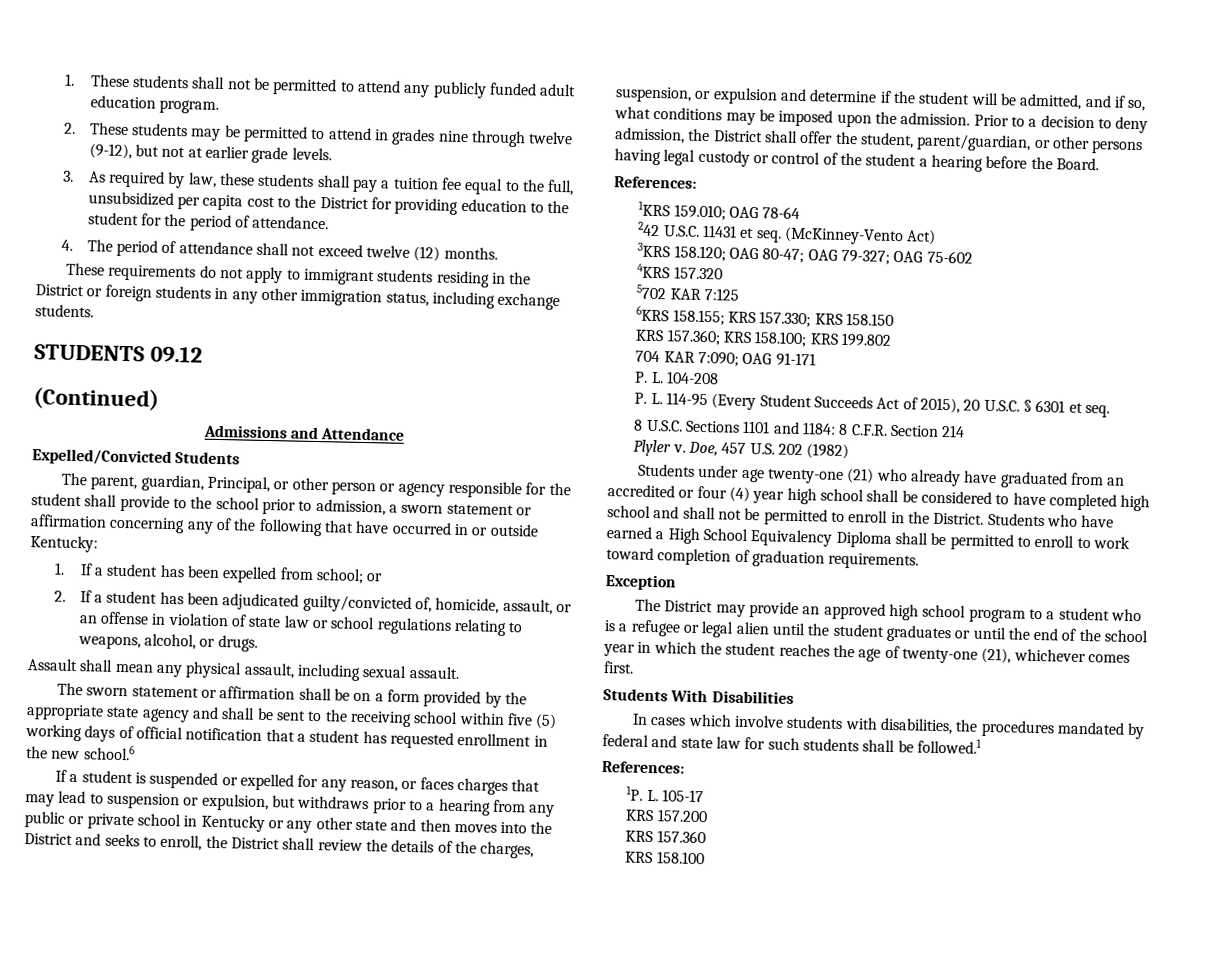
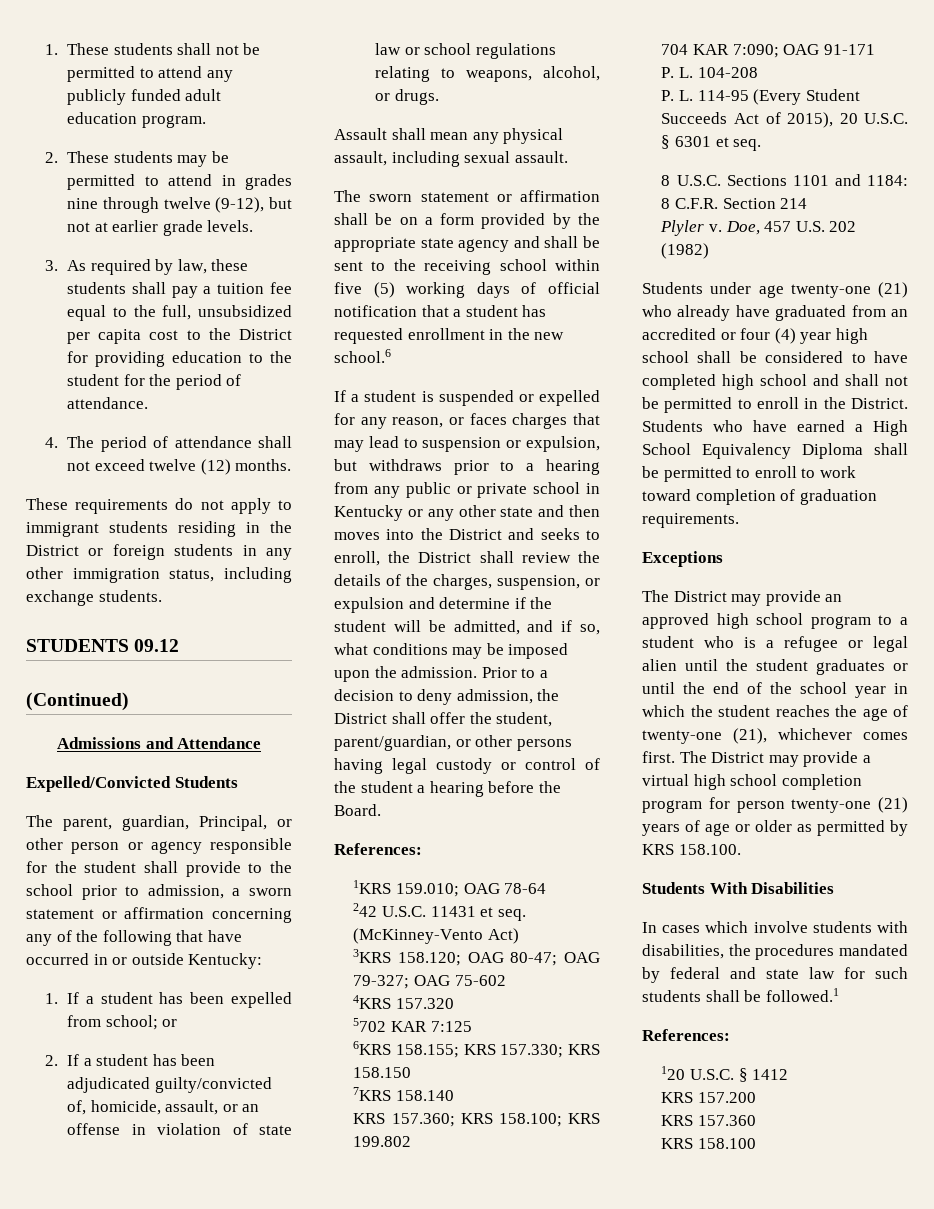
(894, 319) none -> [353,1087,455,1101] // 7KRS 158.140
[605,574,677,591] Exception -> [642,551,723,567] Exceptions
(634, 667) none -> [679,751,871,767] [642,774,862,790] [642,797,908,813] [642,820,908,836] [642,844,741,855] The District may provide a virtual high school completion program for person twenty-one (21) years of age or older as permitted by KRS 158.100.
[626,785,704,803] 1P. L. 105-17 -> [661,1066,789,1082] 120 U.S.C. § 1412

